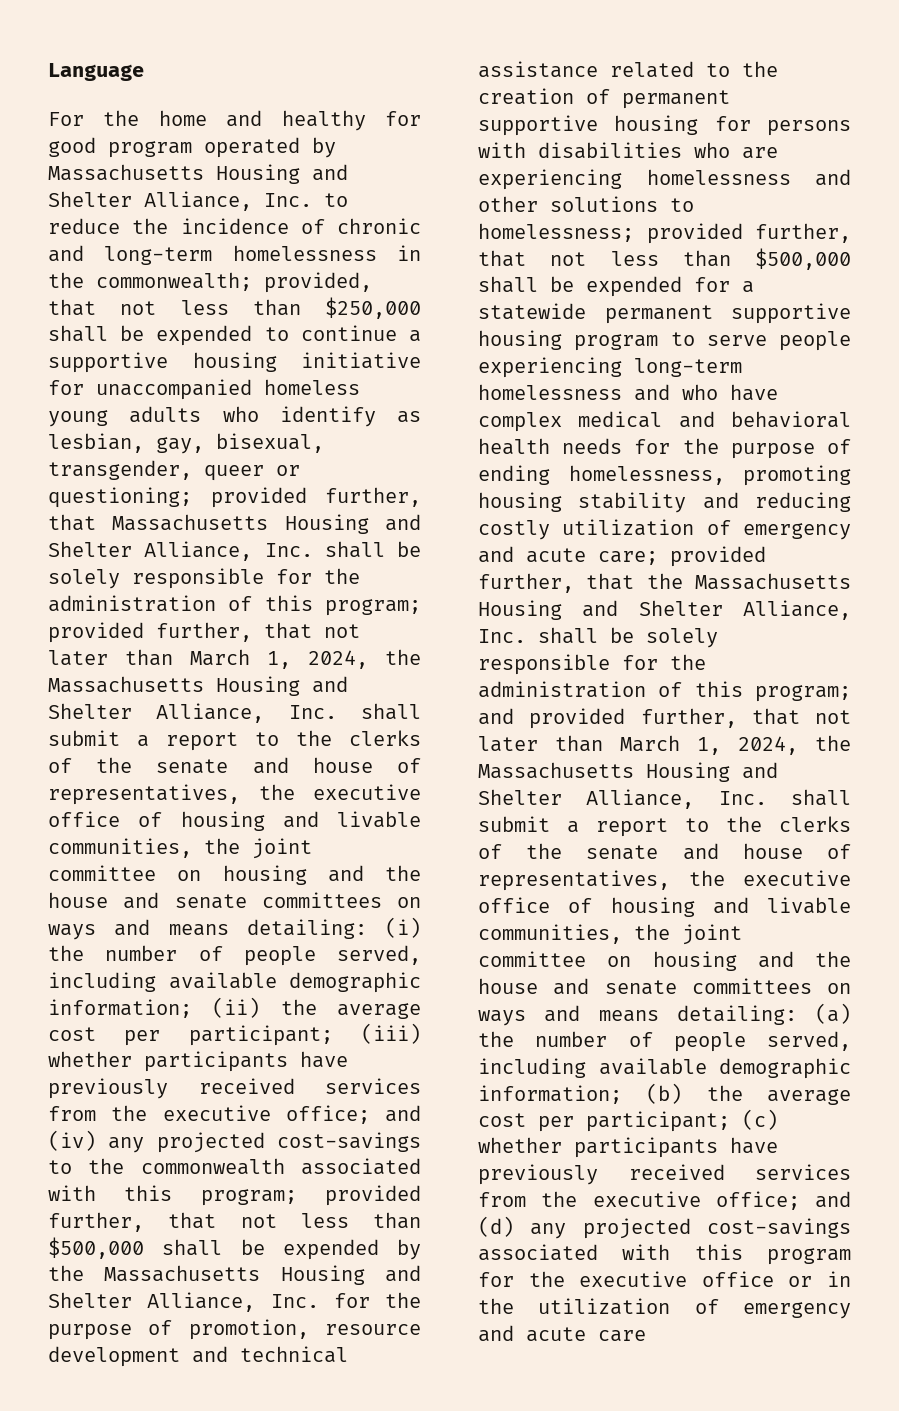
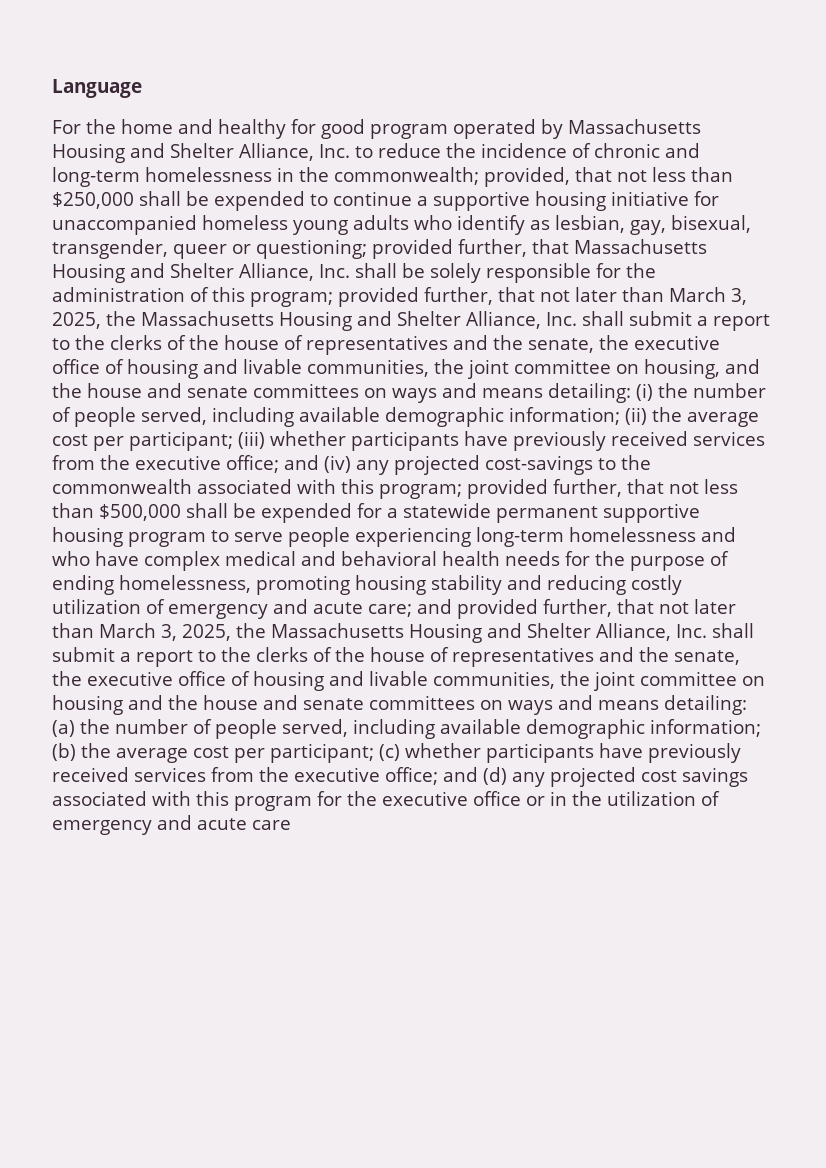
[267,650,368,669] 1, 2024, -> [731,288,747,305] [52,312,101,329] 3, 2025,
[156,757,421,774] [48,784,240,805] senate and house of representatives, -> [224,335,594,355] house of representatives and the senate,
[222,865,307,885] housing -> [644,359,720,379] housing,
[397,1239,421,1260] [48,1265,421,1285] [48,1292,421,1312] [48,1319,421,1340] [48,1346,348,1367] [478,61,778,78] [478,88,730,109] [478,115,851,136] [478,142,778,159] [478,169,851,190] [478,196,694,212] [478,223,851,244] [478,248,851,270] [478,276,682,297] by the Massachusetts Housing and Shelter Alliance, Inc. for the purpose of promotion, resource development and technical assistance related to the creation of permanent supportive housing for persons with disabilities who are experiencing homelessness and other solutions to homelessness; provided further, that not less than $500,000 shall be expended -> (352, 513) none
[670,546,766,567] [478,573,851,593] [478,600,851,620] [478,627,718,648] [478,654,706,675] [478,681,851,702] provided further, that the Massachusetts Housing and Shelter Alliance, Inc. shall be solely responsible for the administration of this program; -> (412, 610) none
[697,736,798,755] 1, 2024, -> [161,624,231,641] 3, 2025,
[586,843,851,860] [478,870,670,891] senate and house of representatives, -> [370,647,740,667] house of representatives and the senate,
[707,1218,851,1238] cost-savings -> [641,767,748,787] cost savings

